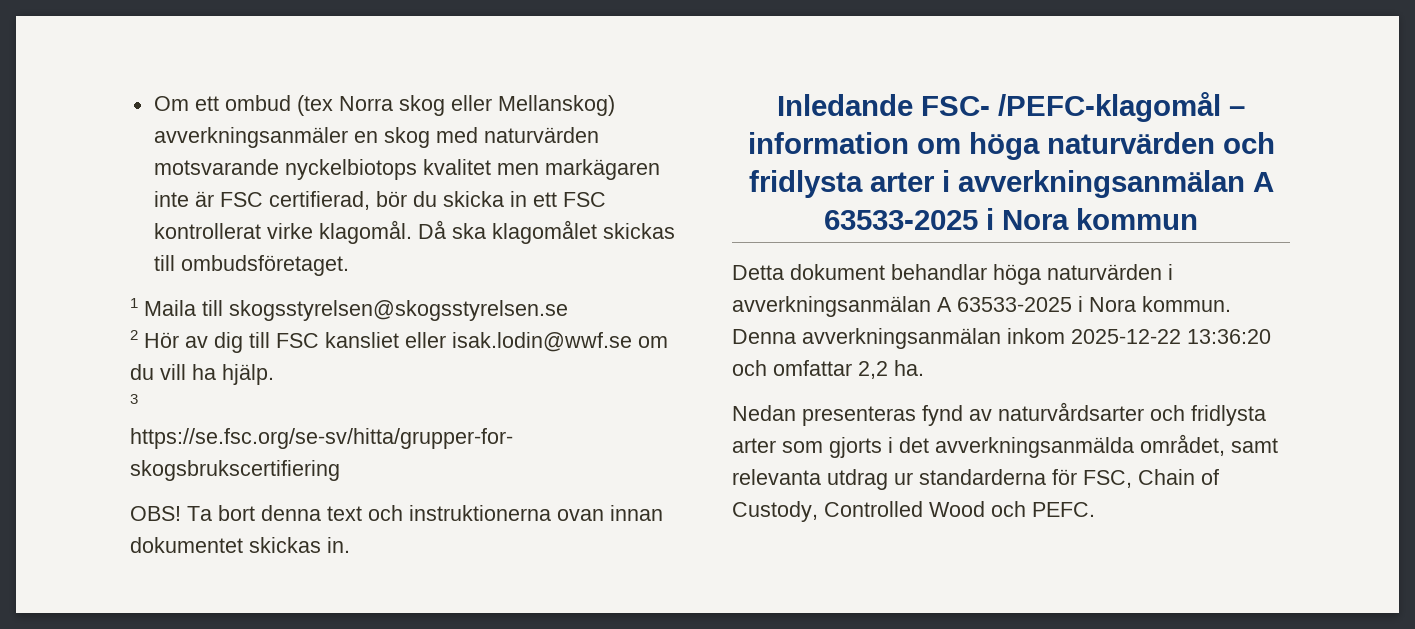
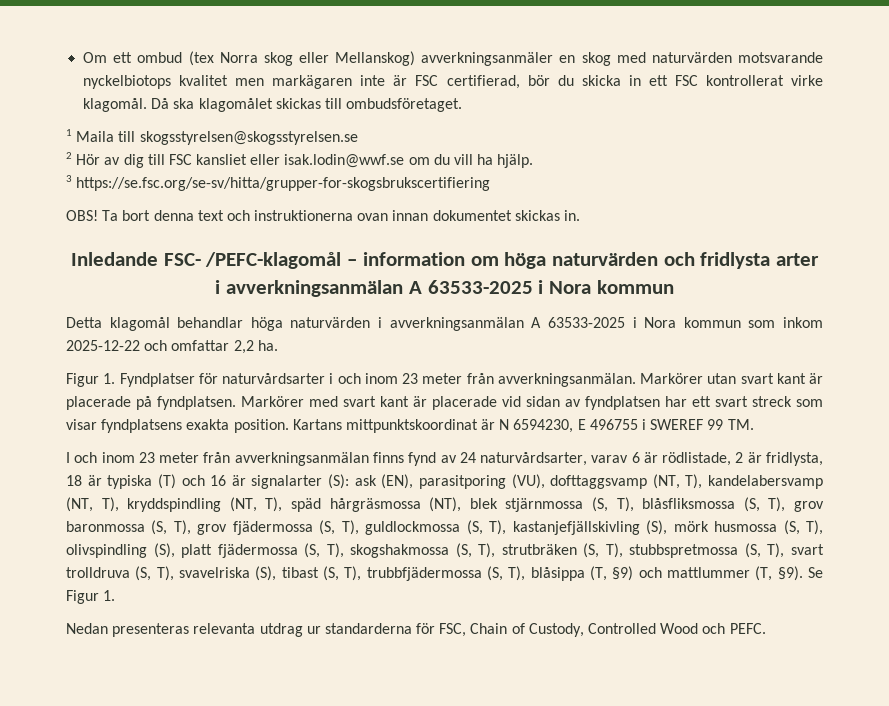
[790,264,885,280] dokument -> [109,317,170,331] klagomål
[1142,296,1231,312] [732,328,1001,349] kommun. Denna avverkningsanmälan -> [683,317,776,328] kommun som
[1187,329,1271,344] 13:36:20 -> (140, 345) none
[732,402,1266,426] [732,434,1278,458] Nedan presenteras fynd av naturvårdsarter och fridlysta arter som gjorts i det avverkningsanmälda området, samt -> [66,373,823,387] [66,396,823,410] [66,419,754,433] [66,452,824,466] [66,474,823,489] [66,497,825,512] [66,520,823,535] [66,543,824,558] [66,566,824,581] [66,590,116,604] [66,623,190,637] Figur 1. Fyndplatser för naturvårdsarter i och inom 23 meter från avverkningsanmälan. Markörer utan svart kant är placerade på fyndplatsen. Markörer med svart kant är placerade vid sidan av fyndplatsen har ett svart streck som visar fyndplatsens exakta position. Kartans mittpunktskoordinat är N 6594230, E 496755 i SWEREF 99 TM. // I och inom 23 meter från avverkningsanmälan finns fynd av 24 naturvårdsarter, varav 6 är rödlistade, 2 är fridlysta, 18 är typiska (T) och 16 är signalarter (S): ask (EN), parasitporing (VU), dofttaggsvamp (NT, T), kandelabersvamp (NT, T), kryddspindling (NT, T), späd hårgräsmossa (NT), blek stjärnmossa (S, T), blåsfliksmossa (S, T), grov baronmossa (S, T), grov fjädermossa (S, T), guldlockmossa (S, T), kastanjefjällskivling (S), mörk husmossa (S, T), olivspindling (S), platt fjädermossa (S, T), skogshakmossa (S, T), strutbräken (S, T), stubbspretmossa (S, T), svart trolldruva (S, T), svavelriska (S), tibast (S, T), trubbfjädermossa (S, T), blåsippa (T, §9) och mattlummer (T, §9). Se Figur 1. // Nedan presenteras

